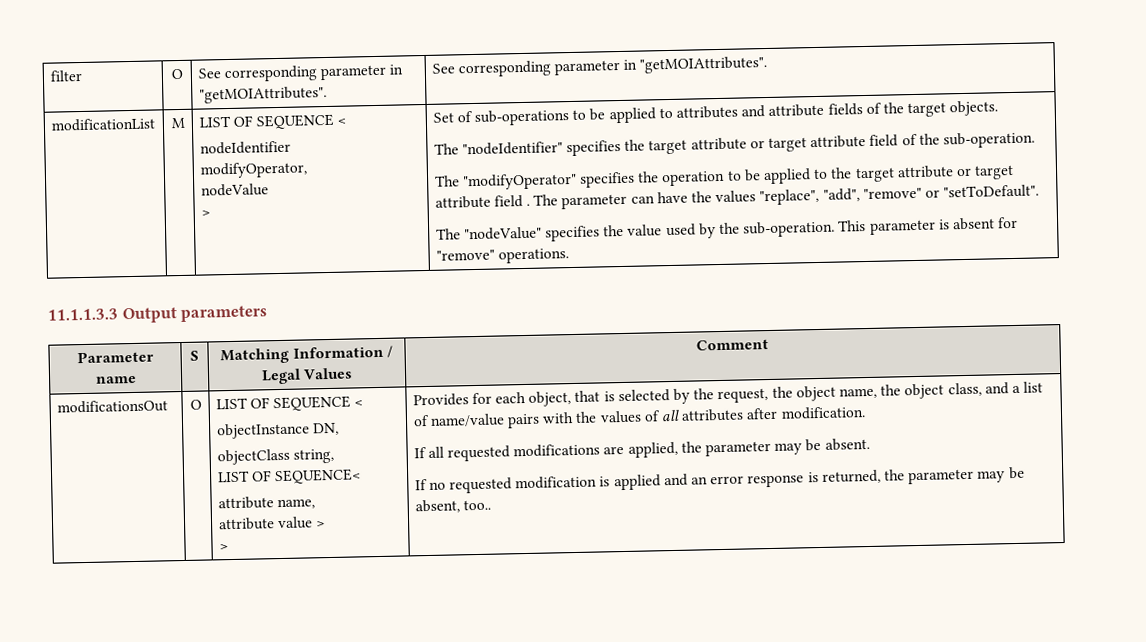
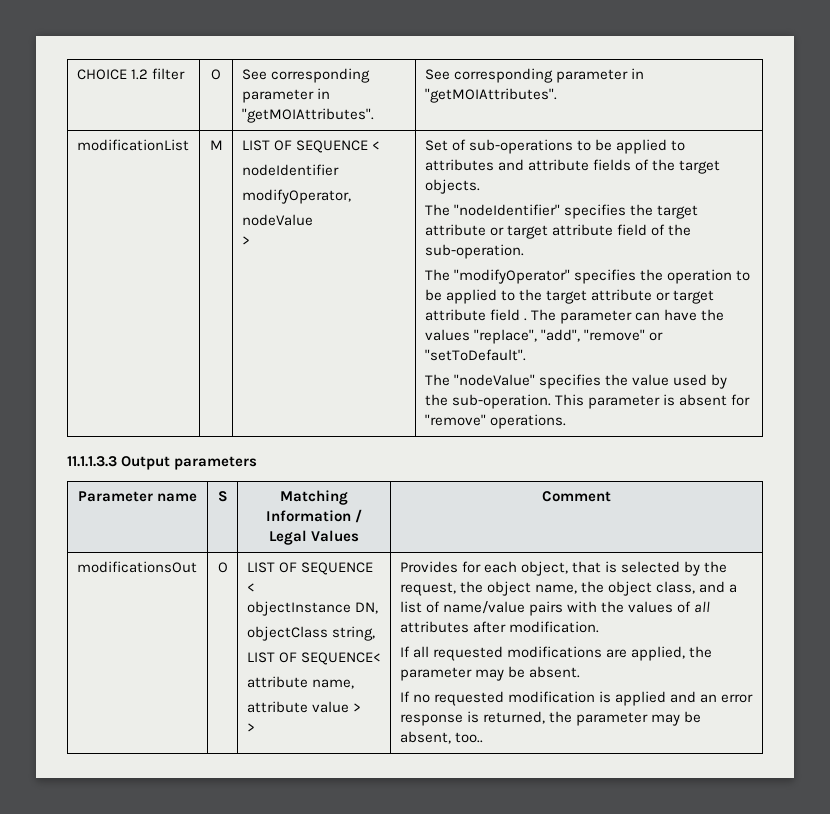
(49, 75) none -> [76,69,148,80] CHOICE 1.2

